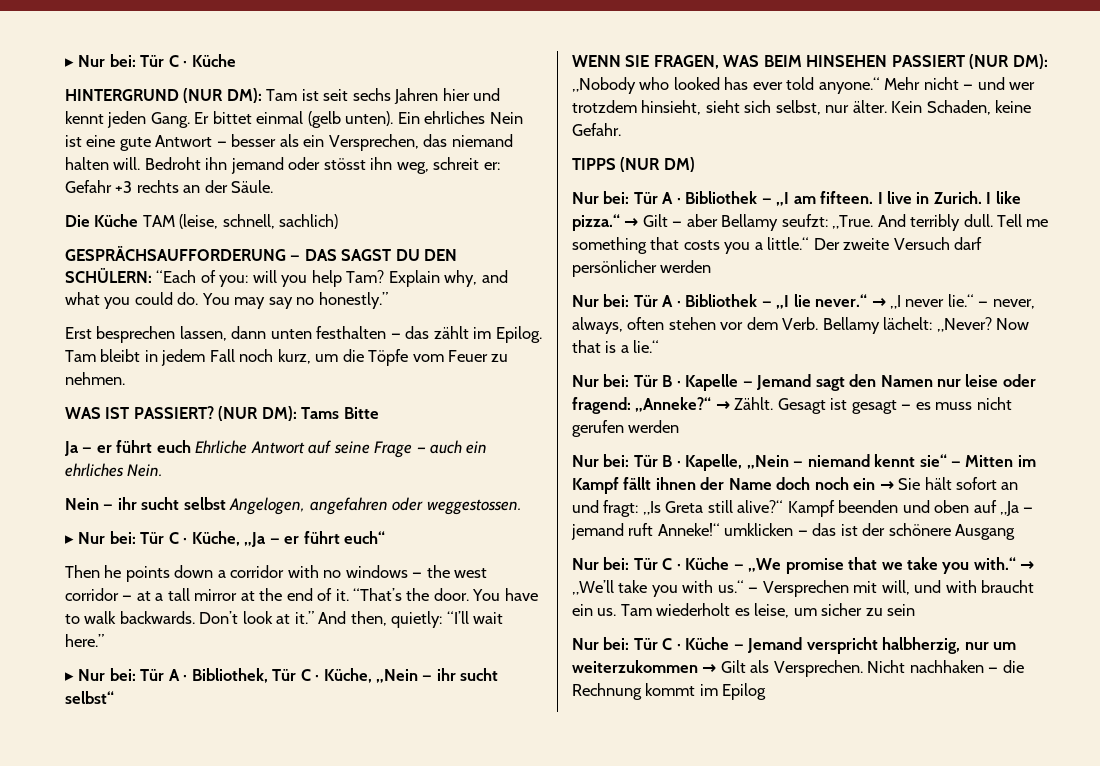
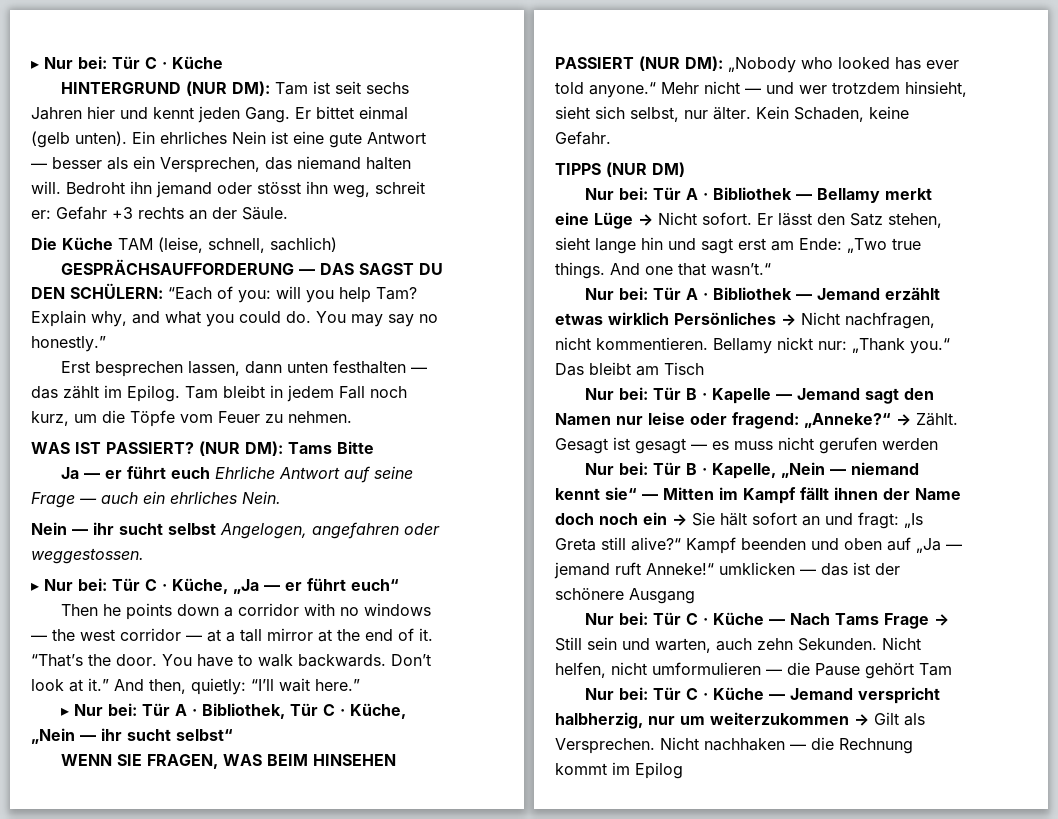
[776,191,1021,206] [572,214,1049,231] [572,237,983,254] [572,260,712,277] [572,294,1035,309] [572,317,1030,334] [572,340,660,353] „I am fifteen. I live in Zurich. I like pizza.“ → Gilt — aber Bellamy seufzt: „True. And terribly dull. Tell me something that costs you a little.“ Der zweite Versuch darf persönlicher werden // Nur bei: Tür A · Bibliothek — „I lie never.“ → „I never lie.“ — never, always, often stehen vor dem Verb. Bellamy lächelt: „Never? Now that is a lie.“ -> [817,188,933,203] [555,212,942,229] [555,237,921,254] [555,262,771,279] [585,287,941,300] [555,312,935,329] [555,337,950,354] [555,362,704,376] Bellamy merkt eine Lüge → Nicht sofort. Er lässt den Satz stehen, sieht lange hin und sagt erst am Ende: „Two true things. And one that wasn’t.“ // Nur bei: Tür A · Bibliothek — Jemand erzählt etwas wirklich Persönliches → Nicht nachfragen, nicht kommentieren. Bellamy nickt nur: „Thank you.“ Das bleibt am Tisch
[748,557,1035,574] [572,580,1034,597] [572,603,916,618] „We promise that we take you with.“ → „We’ll take you with us.“ — Versprechen mit will, und with braucht ein us. Tam wiederholt es leise, um sicher zu sein -> [790,613,950,629] [555,637,921,653] [555,662,952,679] Nach Tams Frage → Still sein und warten, auch zehn Sekunden. Nicht helfen, nicht umformulieren — die Pause gehört Tam

